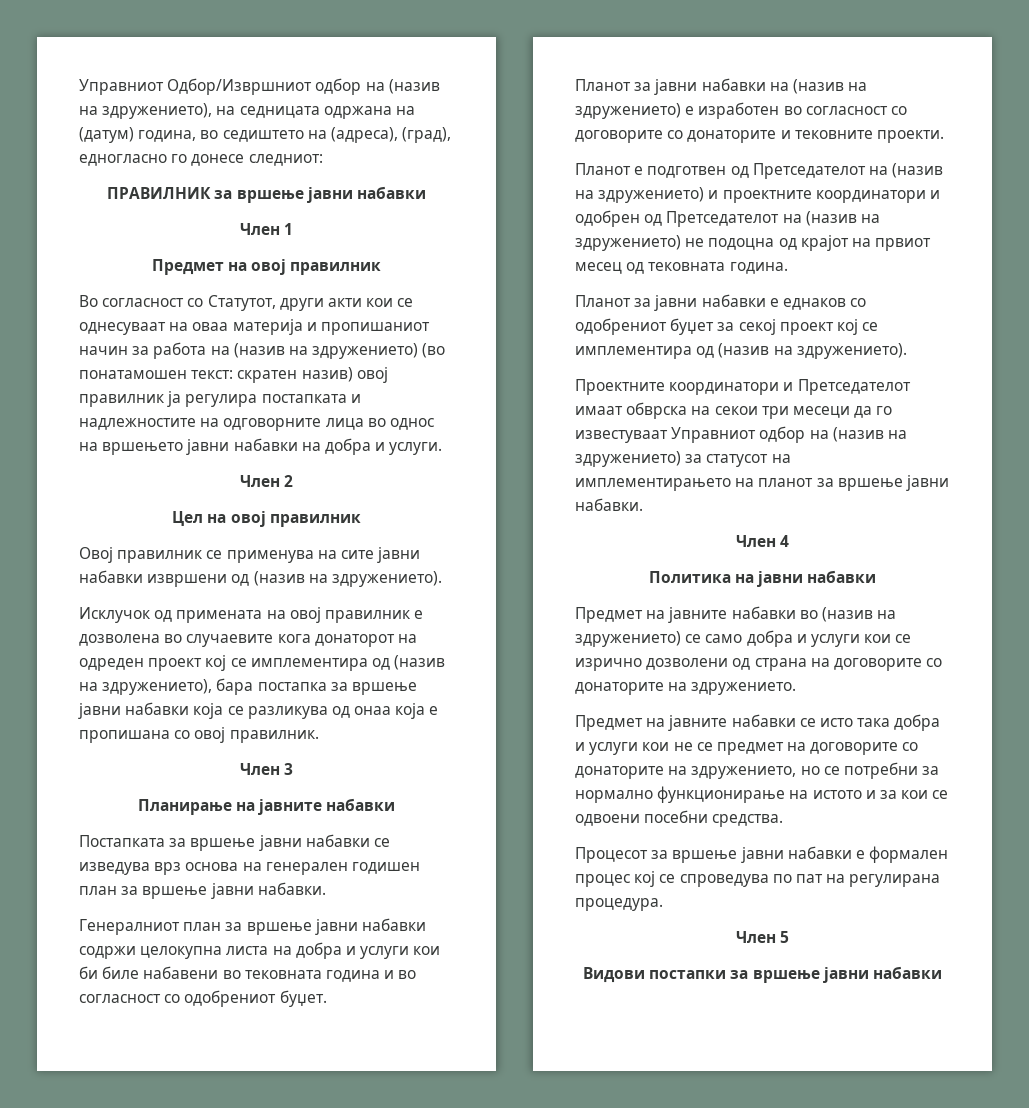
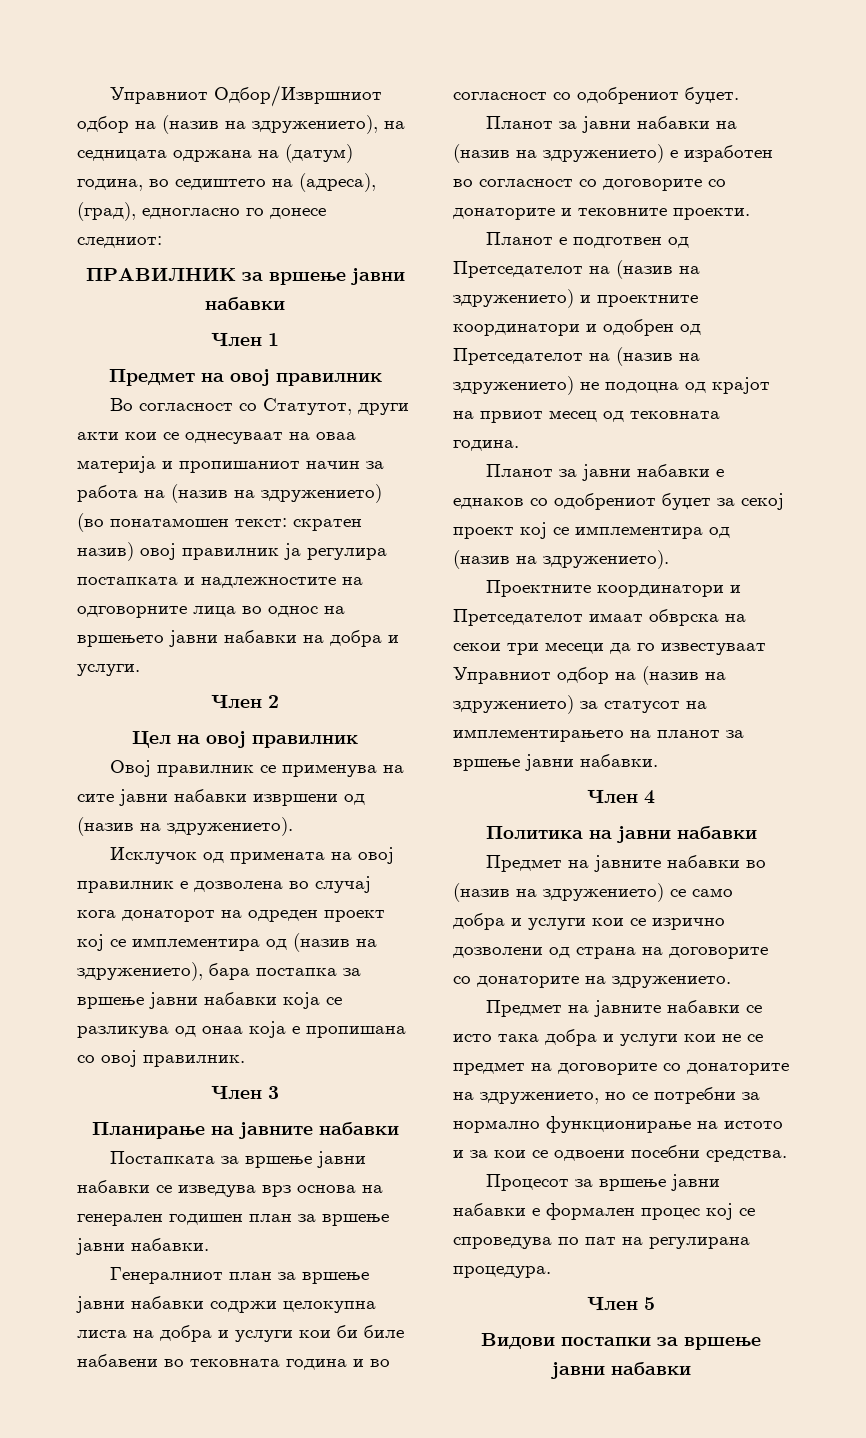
[186,634,274,647] случаевите -> [315,876,371,893] случај

